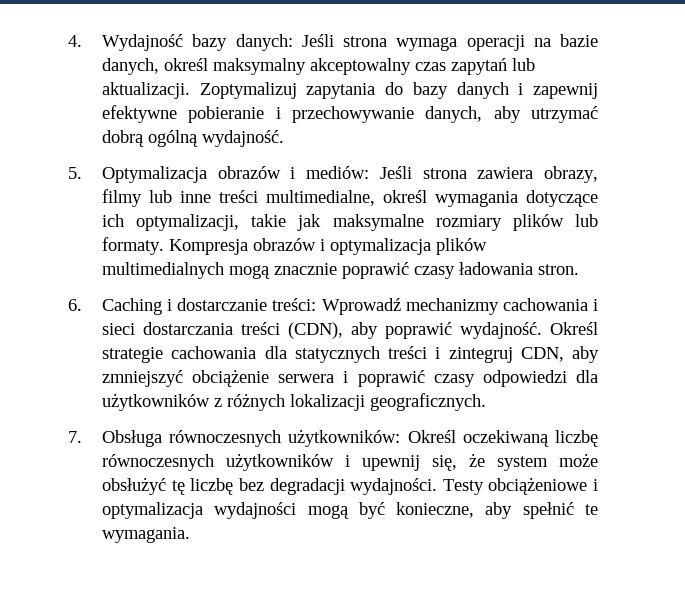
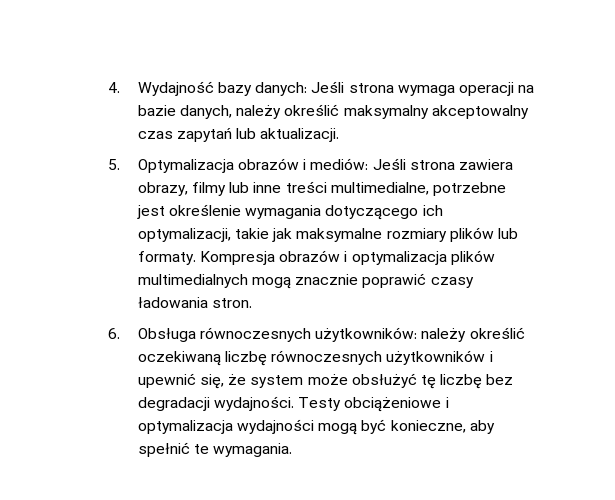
[164,58,209,71] określ -> [236,104,340,119] należy określić
[199,82,598,99] [102,105,598,123] [102,130,285,147] Zoptymalizuj zapytania do bazy danych i zapewnij efektywne pobieranie i przechowywanie danych, aby utrzymać dobrą ogólną wydajność. -> (340, 135) none
[383,190,598,207] określ wymagania dotyczące -> [432,182,506,196] [136,204,419,220] potrzebne jest określenie wymagania dotyczącego
[102,298,599,315] [102,322,598,339] [102,346,600,363] [102,369,599,387] [102,393,487,411] [68,431,83,443] Caching i dostarczanie treści: Wprowadź mechanizmy cachowania i sieci dostarczania treści (CDN), aby poprawić wydajność. Określ strategie cachowania dla statycznych treści i zintegruj CDN, aby zmniejszyć obciążenie serwera i poprawić czasy odpowiedzi dla użytkowników z różnych lokalizacji geograficznych. // 7. -> (121, 333) none
[407,430,456,443] Określ -> [421,327,525,342] należy określić
[362,455,421,471] upewnij -> [137,373,196,388] upewnić

